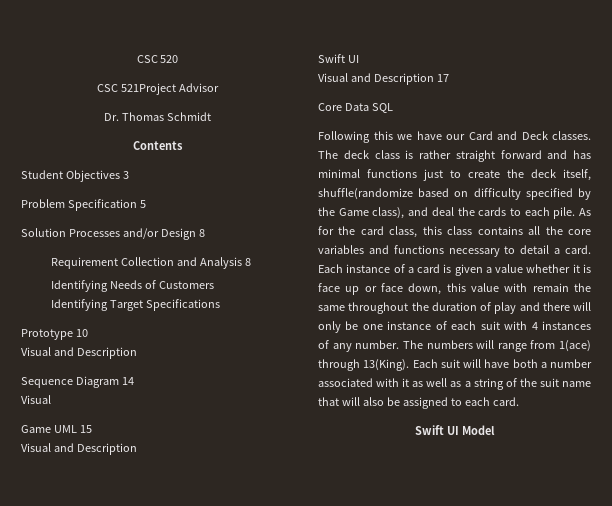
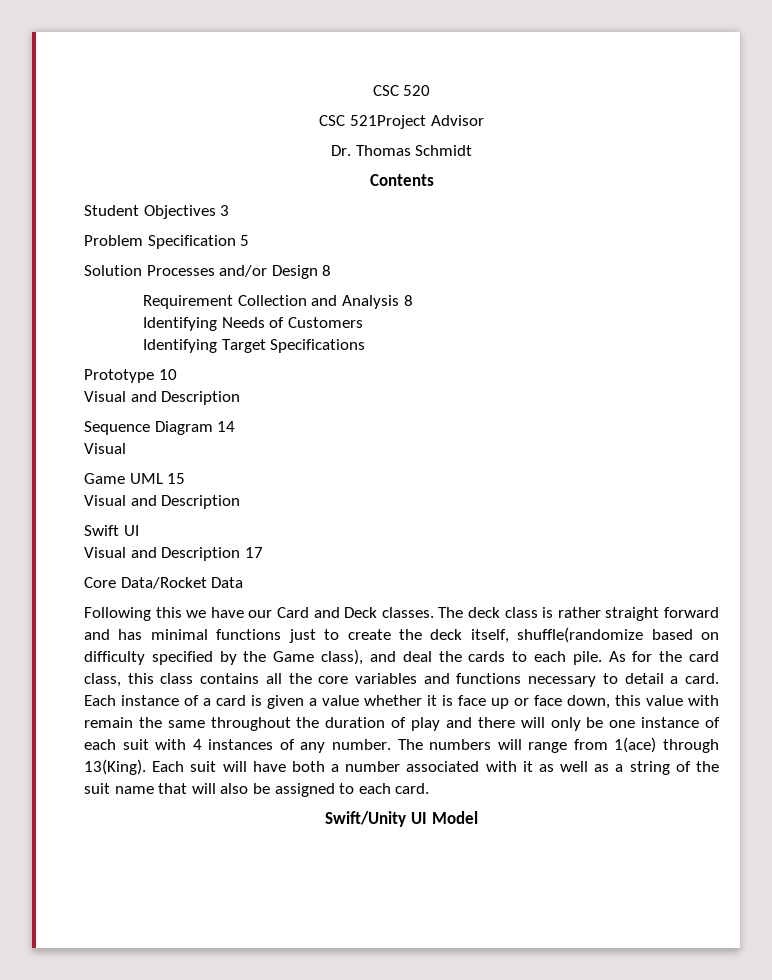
(342, 107) none -> [120,577,207,589] Data/Rocket
[371,103,393,113] SQL -> (244, 582) none
[415,425,445,435] Swift -> [325,811,407,827] Swift/Unity

